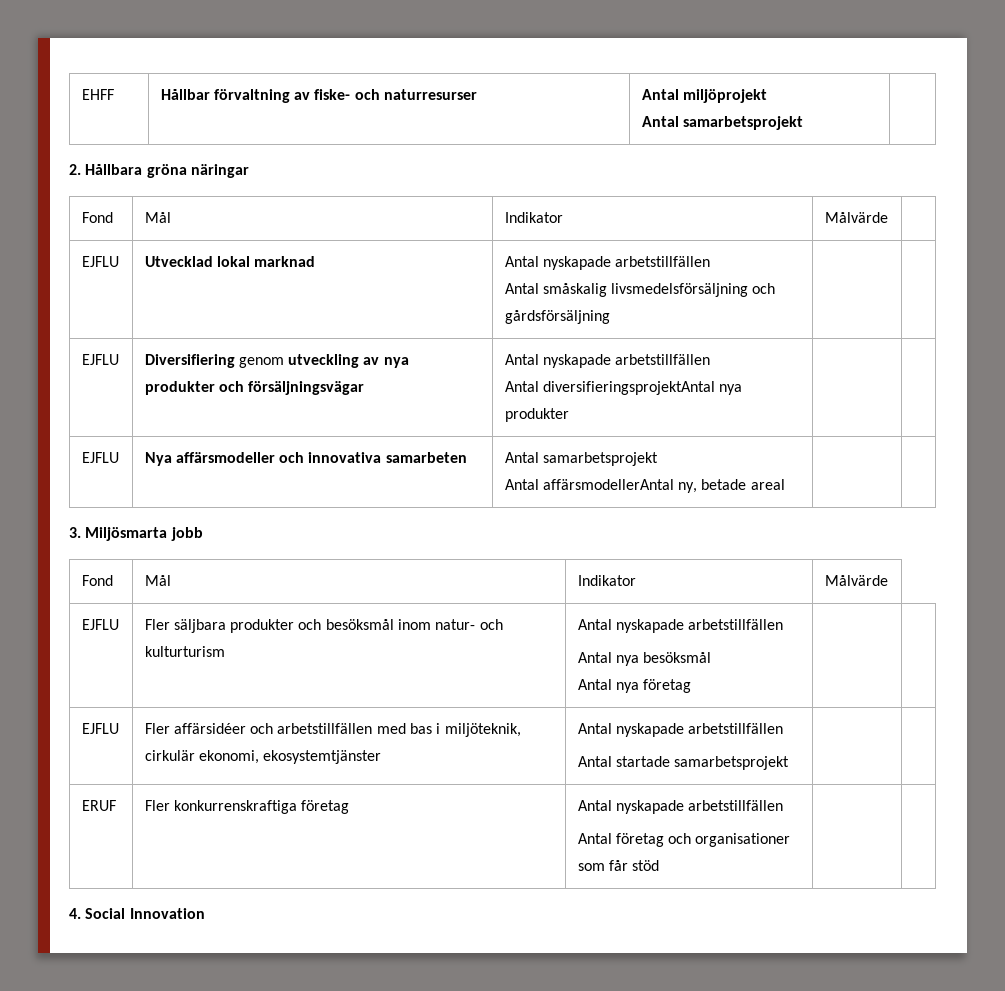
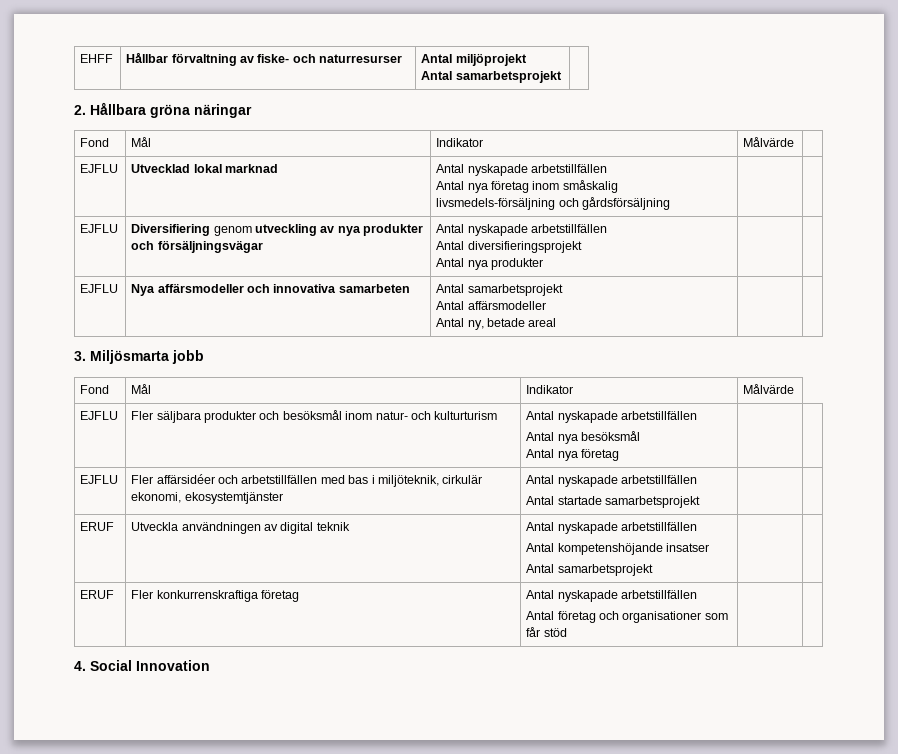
[542,283,749,297] småskalig livsmedelsförsäljning -> [467,180,618,193] [436,198,556,210] nya företag inom småskalig livsmedels-försäljning
[542,381,715,395] diversifieringsprojektAntal -> [467,241,582,253] [436,258,465,267] diversifieringsprojekt // Antal
[542,479,674,490] affärsmodellerAntal -> [467,301,546,310] [436,318,465,327] affärsmodeller // Antal
(790, 763) none -> [80,522,115,531] [131,522,350,534] [526,522,698,534] [526,543,710,555] [526,564,653,576] // ERUF | Utveckla användningen av digital teknik | Antal nyskapade arbetstillfällen // Antal kompetenshöjande insatser // Antal samarbetsprojekt | |

